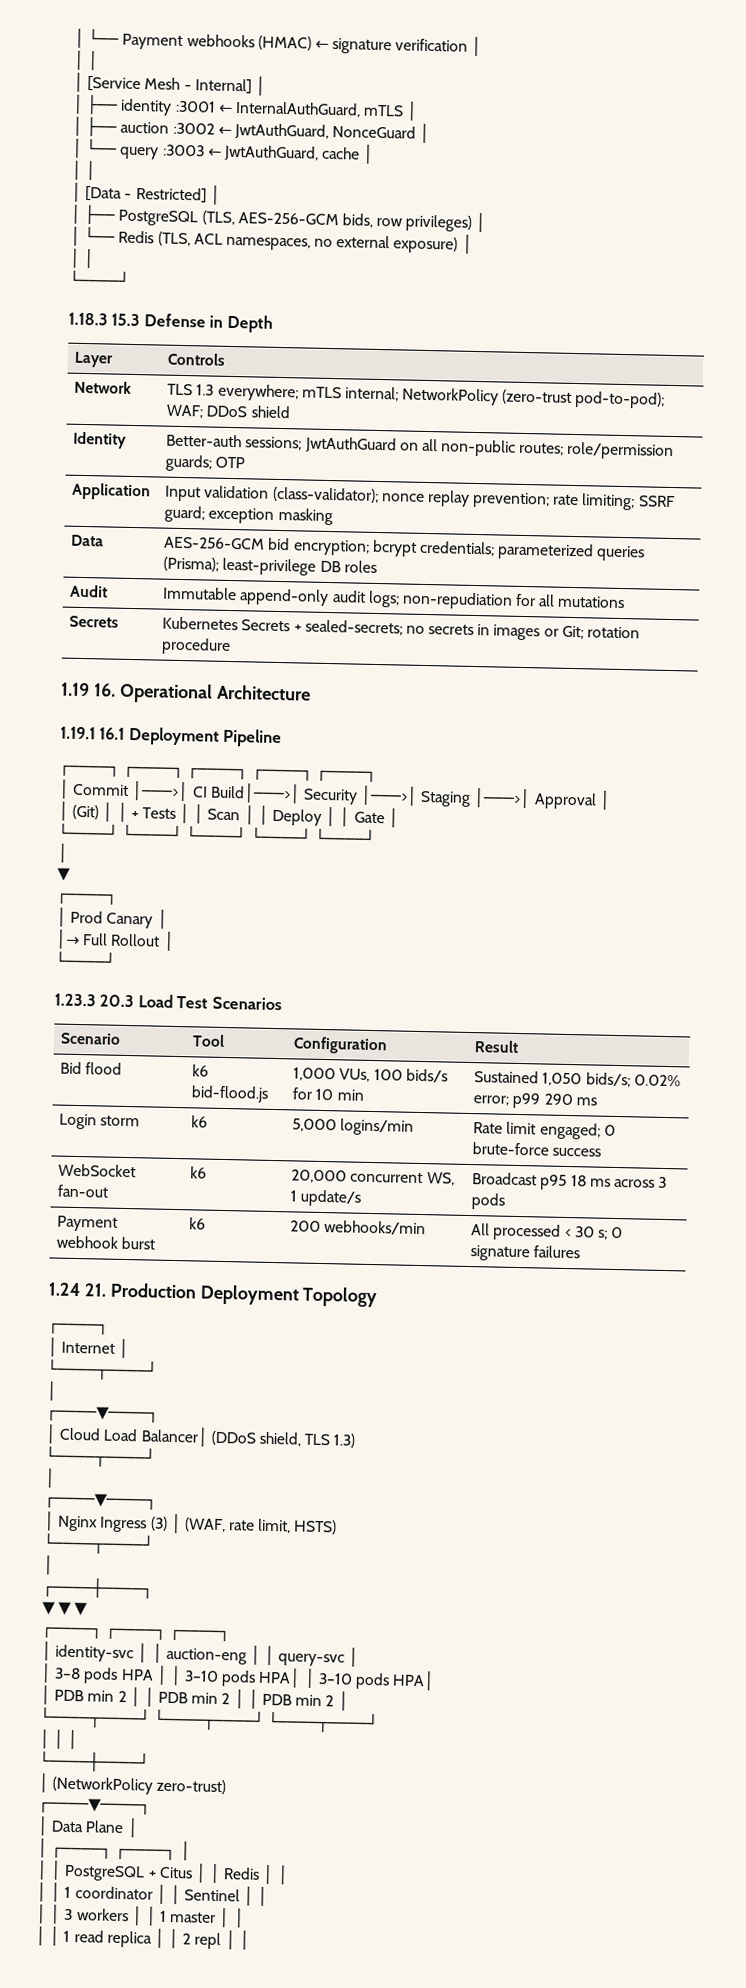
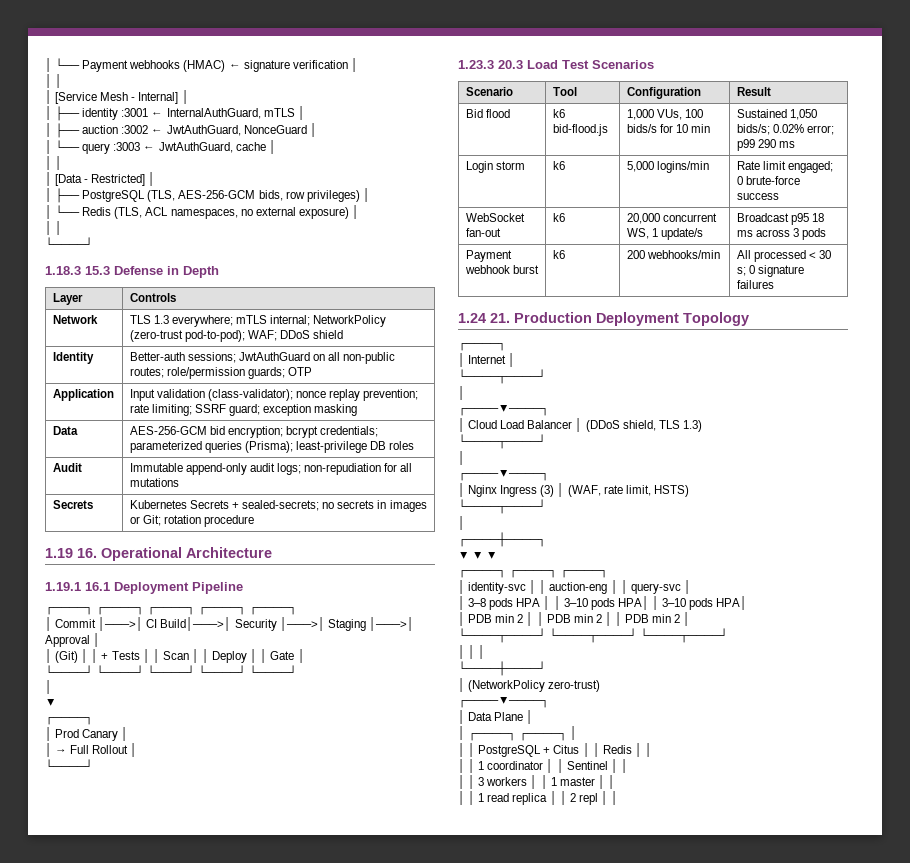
[55,928,80,949] │→ -> [45,743,68,757] │ →
[140,1425,209,1447] Balancer│ -> [527,418,583,432] Balancer │

